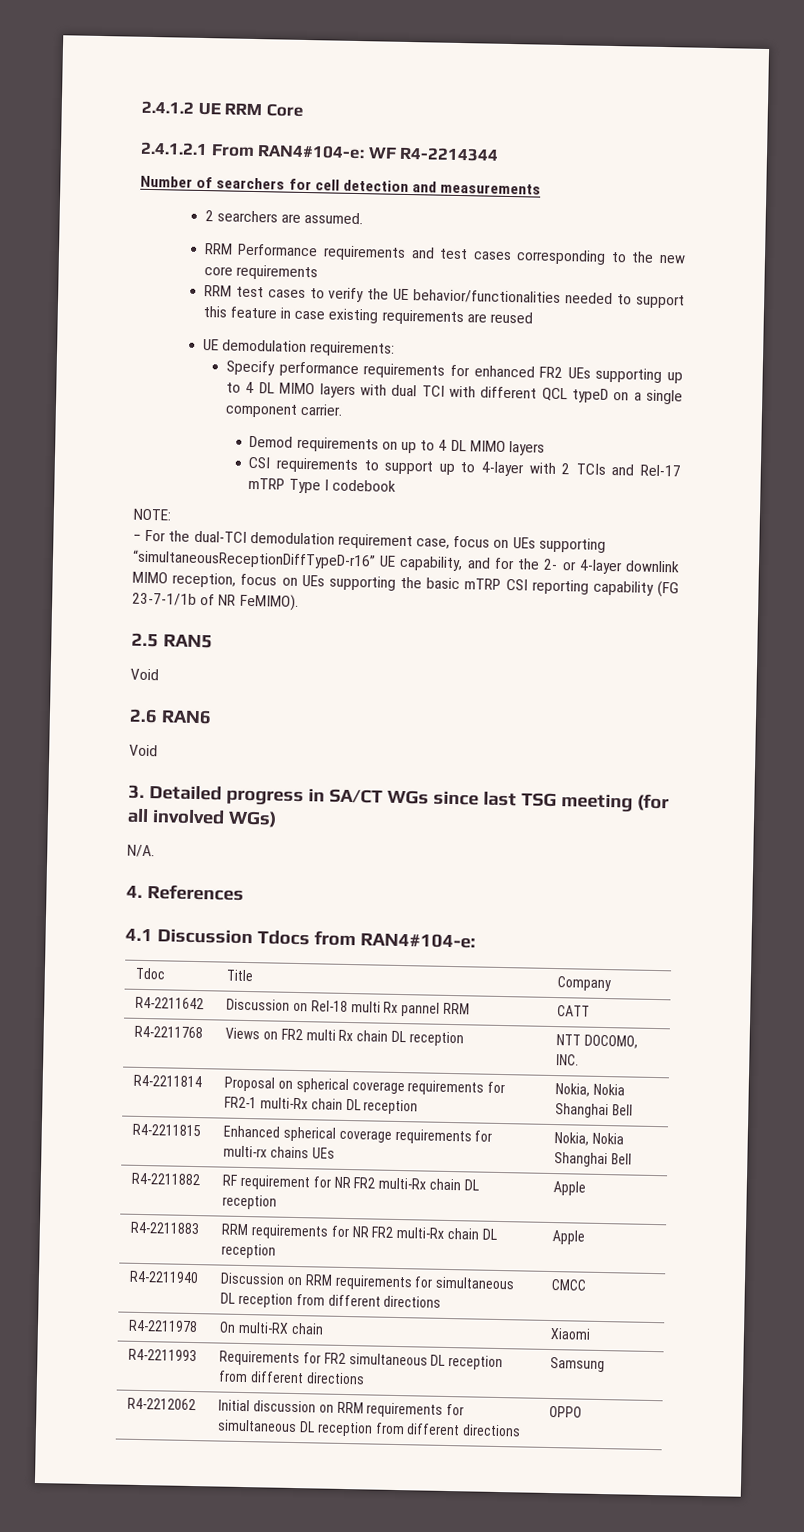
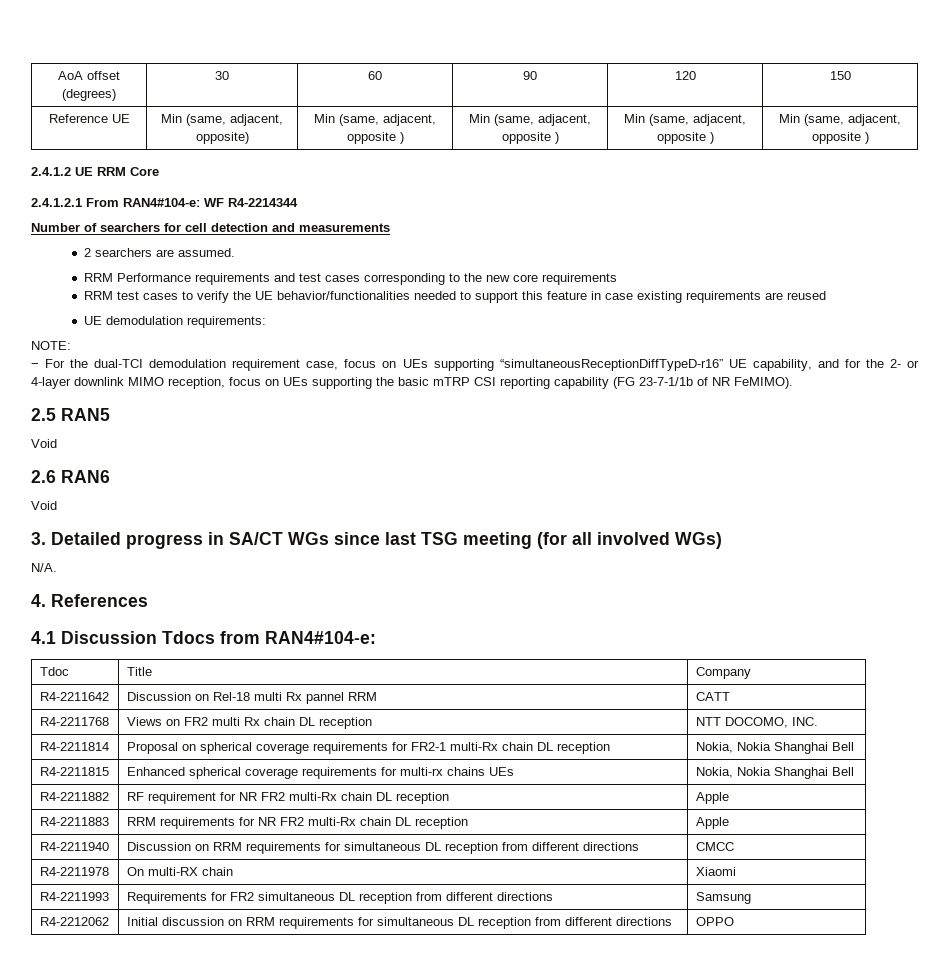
(141, 107) none -> [58,71,120,80] [62,89,116,101] [215,71,229,80] [368,71,382,80] [523,71,537,80] [674,71,696,80] [829,71,851,80] [48,114,130,123] [161,114,283,126] [195,132,249,144] [314,114,436,126] [346,132,404,144] [469,114,591,126] [501,132,559,144] [624,114,746,126] [656,132,714,144] [779,114,901,126] [811,132,869,144] AoA offset (degrees) | 30 | 60 | 90 | 120 | 150 // Reference UE | Min (same, adjacent, opposite) | Min (same, adjacent, opposite ) | Min (same, adjacent, opposite ) | Min (same, adjacent, opposite ) | Min (same, adjacent, opposite ) //
[226,360,683,384] [226,381,683,405] [225,403,344,418] [249,435,545,456] [248,456,681,477] [248,477,397,494] // Specify performance requirements for enhanced FR2 UEs supporting up to 4 DL MIMO layers with dual TCI with different QCL typeD on a single component carrier. // Demod requirements on up to 4 DL MIMO layers // CSI requirements to support up to 4-layer with 2 TCIs and Rel-17 mTRP Type I codebook -> (266, 322) none

